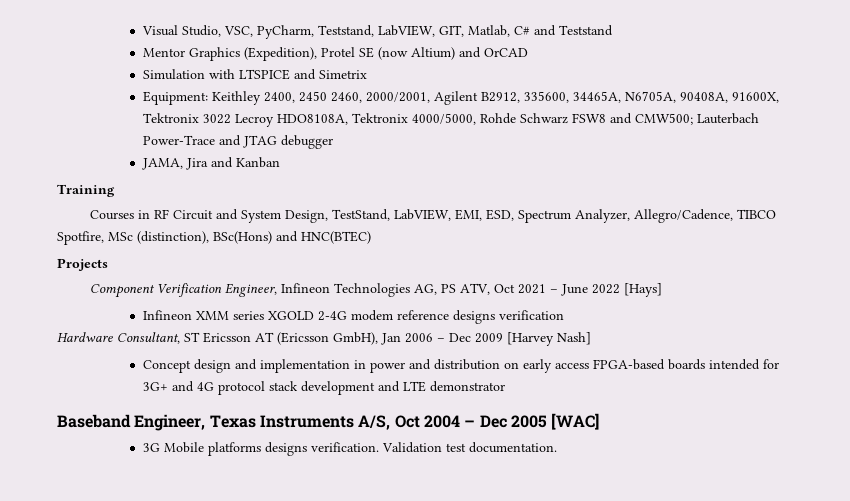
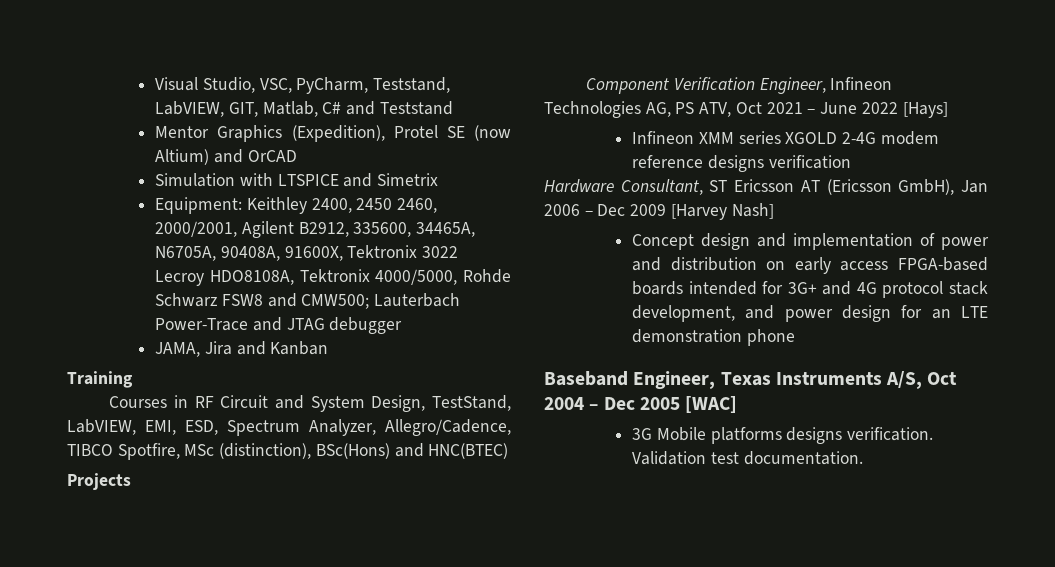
[353,360,366,369] in -> [920,233,936,246] of
[300,381,505,395] development and LTE demonstrator -> [632,305,988,322] [632,329,795,346] development, and power design for an LTE demonstration phone

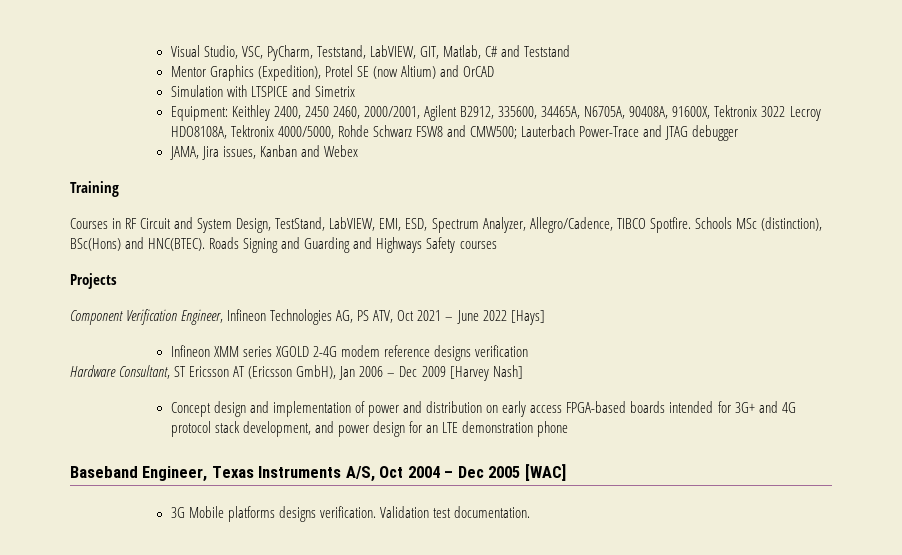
[236,341,329,355] and Kanban -> [222,145,359,159] issues, Kanban and Webex
[117,443,180,460] Spotfire, -> [649,217,732,233] Spotfire. Schools
[428,443,509,459] HNC(BTEC) -> [148,237,497,253] HNC(BTEC). Roads Signing and Guarding and Highways Safety courses

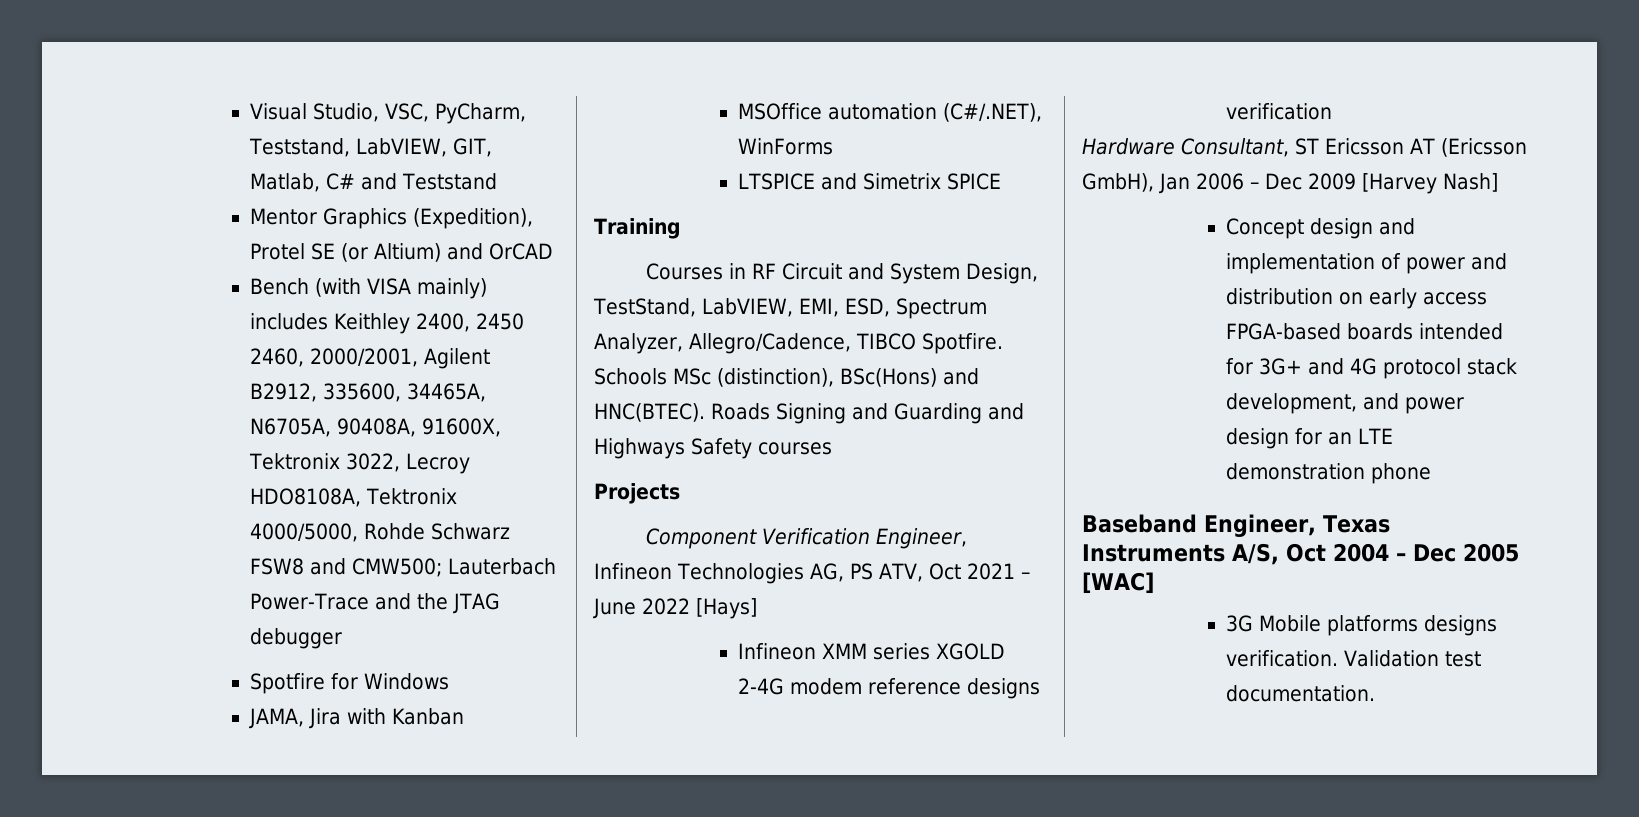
[373,66,399,79] (now -> [341,243,369,262] (or
[170,85,355,97] [170,106,228,121] Simulation with LTSPICE and Simetrix // Equipment: -> [250,278,488,299] [250,313,329,330] Bench (with VISA mainly) includes
[761,106,786,117] 3022 -> [346,453,401,472] 3022,
(663, 131) none -> [417,593,449,610] the
(739, 133) none -> [250,673,450,694] // Spotfire for Windows
[222,146,256,159] issues, -> [347,708,387,724] with
[300,145,359,157] and Webex -> [738,103,1043,122] [738,138,834,155] [738,173,1002,190] // MSOffice automation (C#/.NET), WinForms // LTSPICE and Simetrix SPICE

